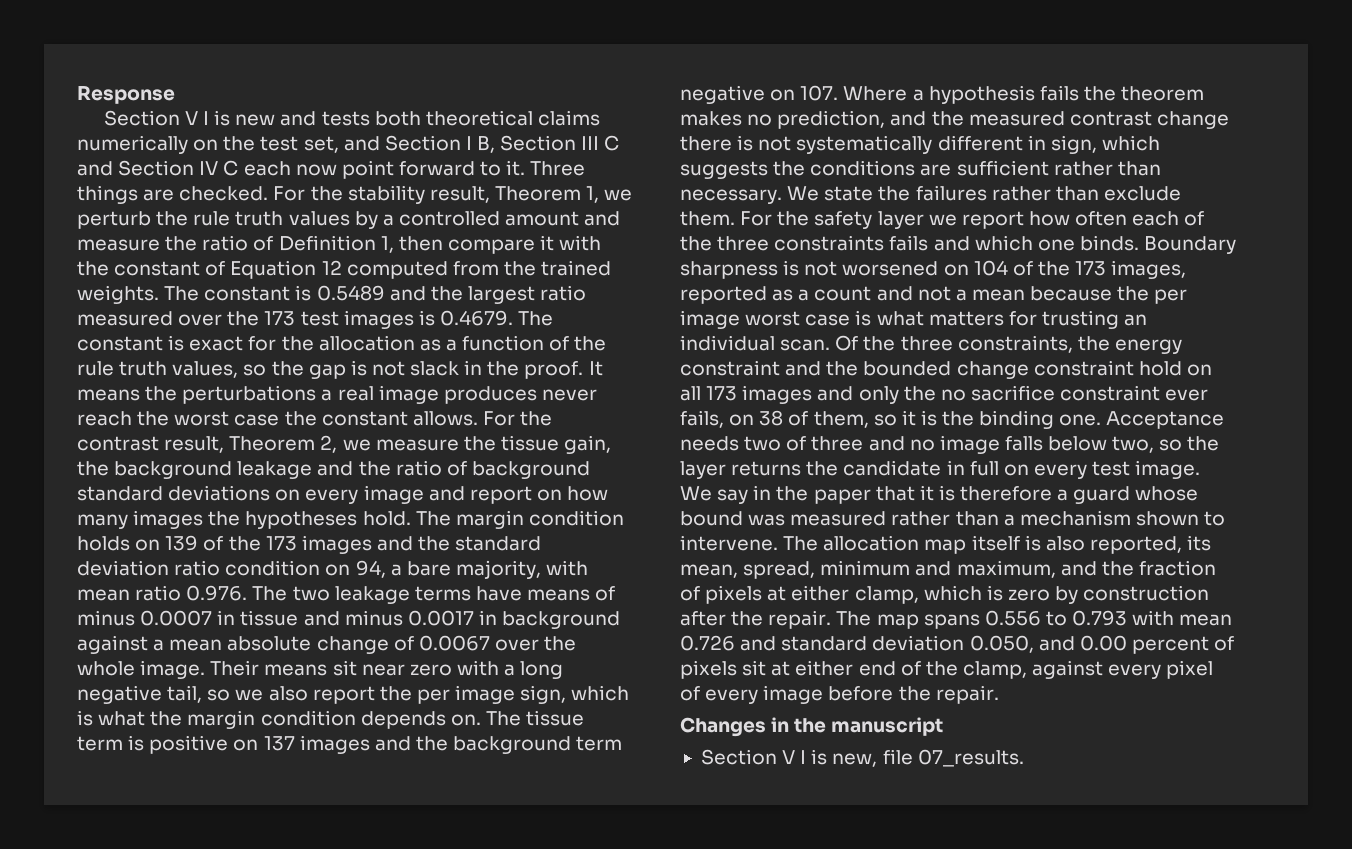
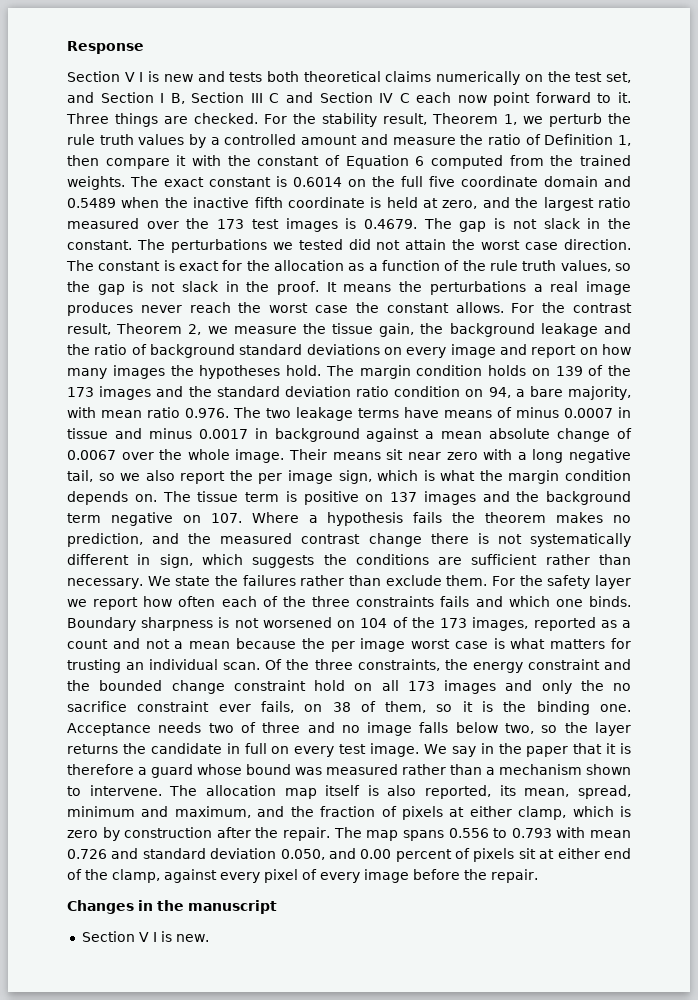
[321,260,342,275] 12 -> [415,156,425,166] 6
[204,285,385,301] constant is 0.5489 -> [164,176,631,187] [67,197,478,209] exact constant is 0.6014 on the full five coordinate domain and 0.5489 when the inactive fifth coordinate is held at zero,
(554, 318) none -> [459,218,631,232] [67,239,632,253] [66,260,94,271] gap is not slack in the constant. The perturbations we tested did not attain the worst case direction. The
[832,749,1024,767] new, file 07_results. -> [175,934,209,942] new.

